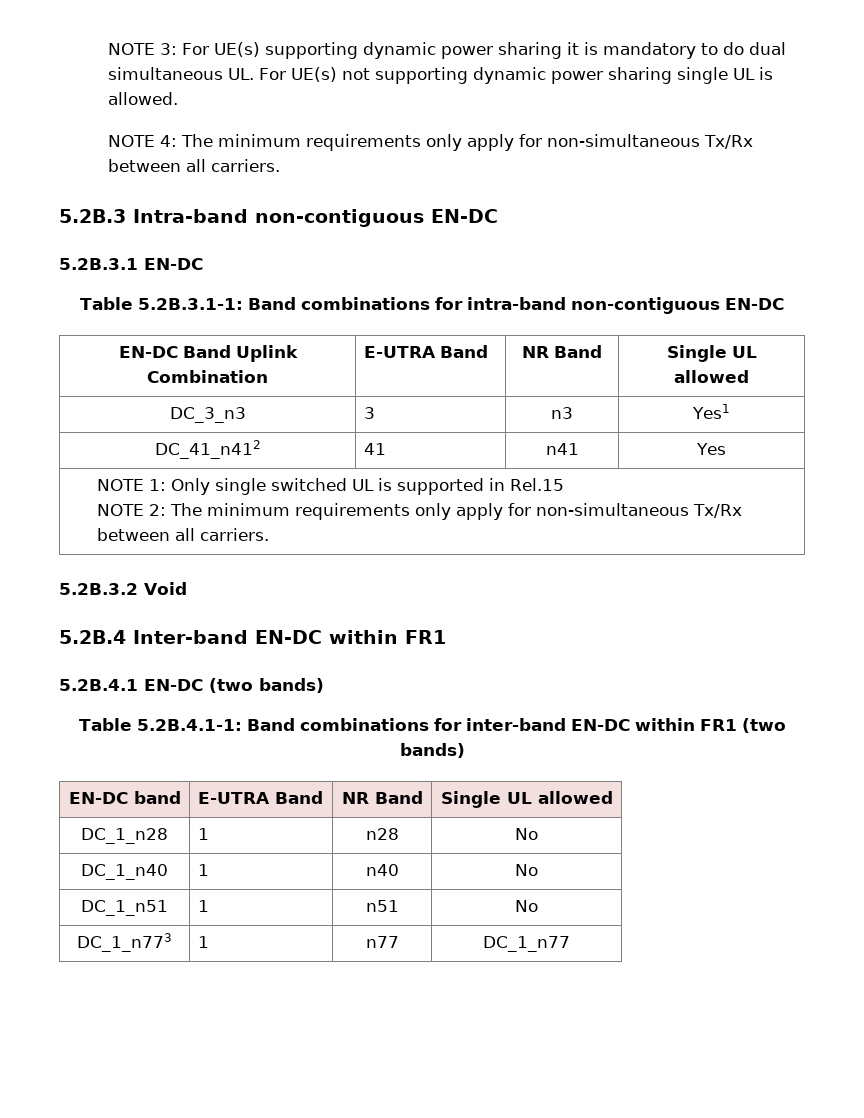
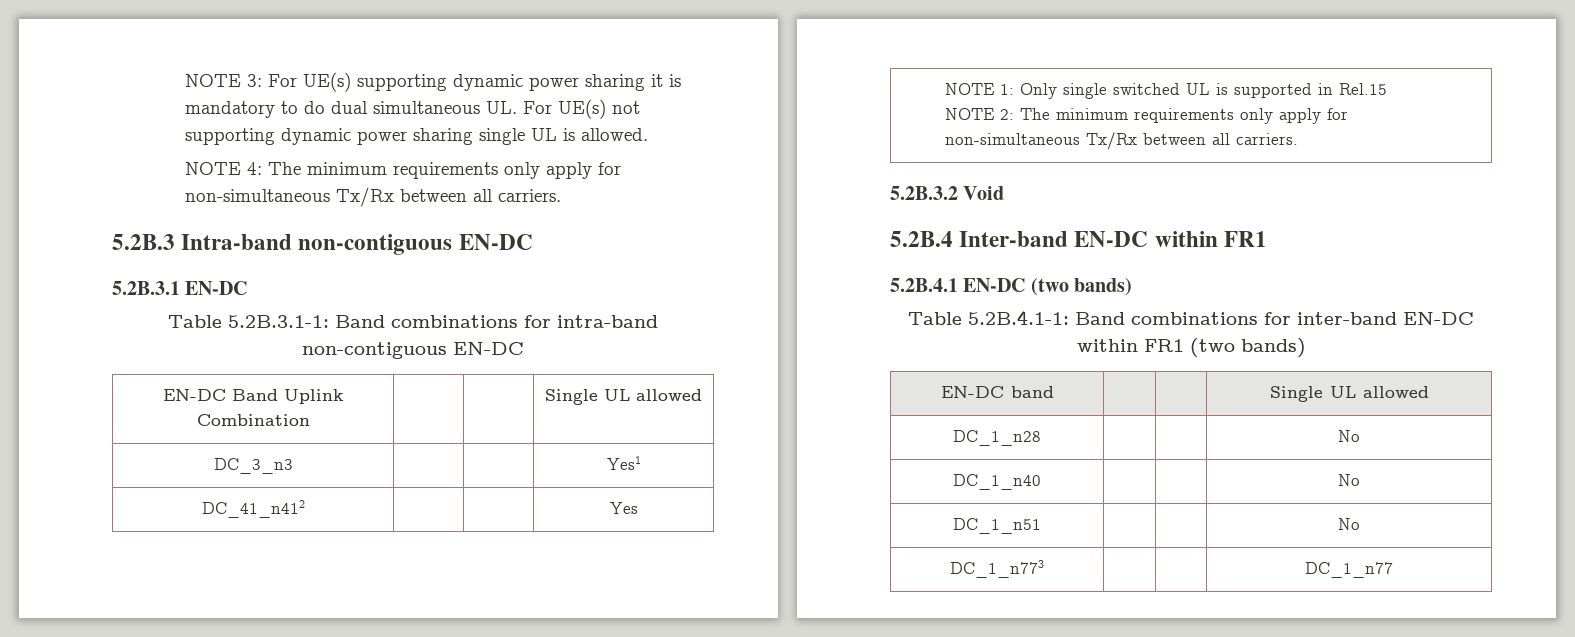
[363,345,488,358] [522,345,602,358] E-UTRA Band | NR Band -> (310, 420) |
[363,407,375,419] [551,407,573,419] 3 | n3 -> (293, 466) |
[363,443,386,455] [545,443,579,455] 41 | n41 -> (305, 509) |
[197,791,323,804] [341,791,423,804] E-UTRA Band | NR Band -> (1054, 392) |
[197,828,209,840] [365,828,399,840] 1 | n28 -> (1041, 438) |
[197,864,209,876] [365,864,399,876] 1 | n40 -> (1041, 482) |
[197,900,209,912] [365,900,399,912] 1 | n51 -> (1041, 526) |
[197,936,209,948] [365,936,399,948] 1 | n77 -> (1044, 569) |

